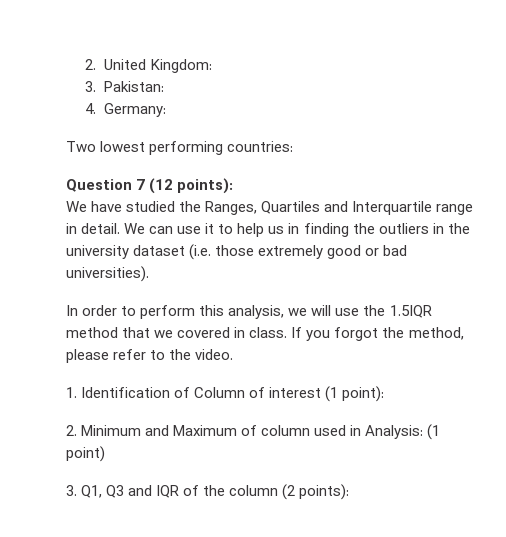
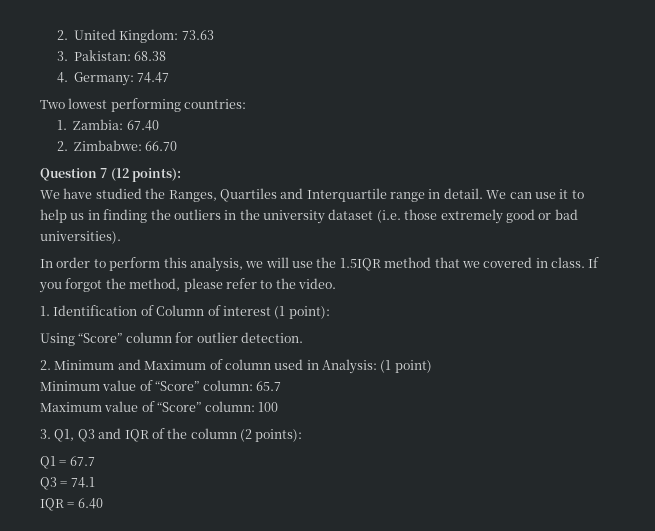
(212, 66) none -> [181,30,214,40] 73.63
(165, 86) none -> [134,51,167,61] 68.38
(167, 110) none -> [137,72,170,83] 74.47
(294, 146) none -> [56,119,159,131] [56,140,178,151] // 1. Zambia: 67.40 // 2. Zimbabwe: 66.70
(385, 394) none -> [40,332,303,346] // Using “Score” column for outlier detection.
(105, 454) none -> [40,380,281,391] [40,401,278,412] // Minimum value of “Score” column: 65.7 // Maximum value of “Score” column: 100
(350, 492) none -> [40,456,95,469] [40,477,95,490] [40,498,103,511] // Q1 = 67.7 // Q3 = 74.1 // IQR = 6.40

